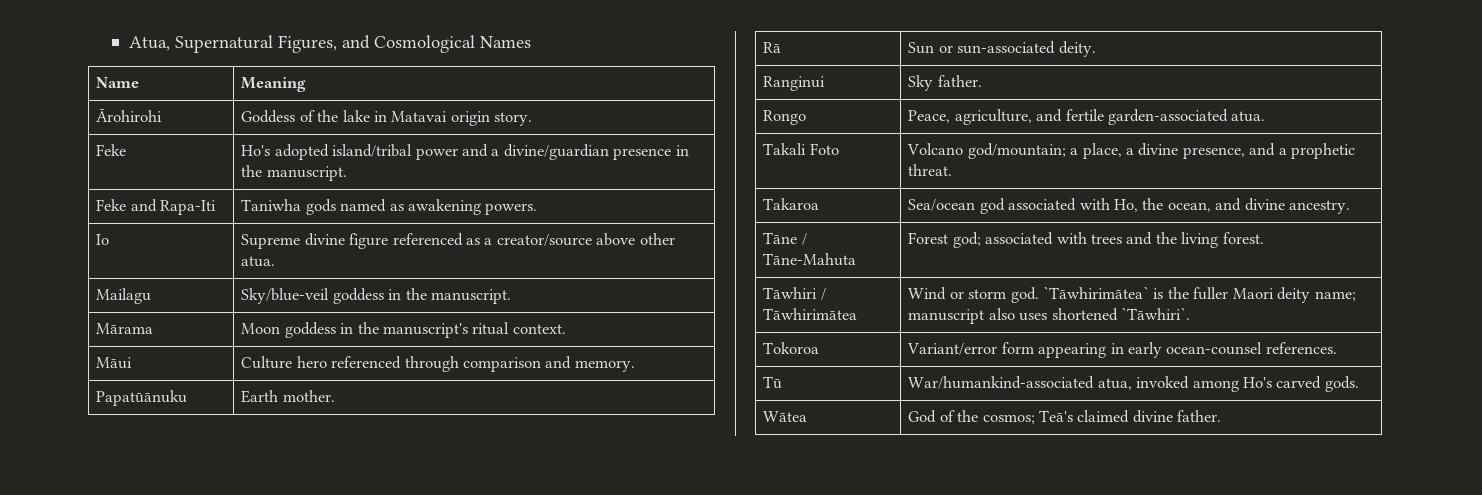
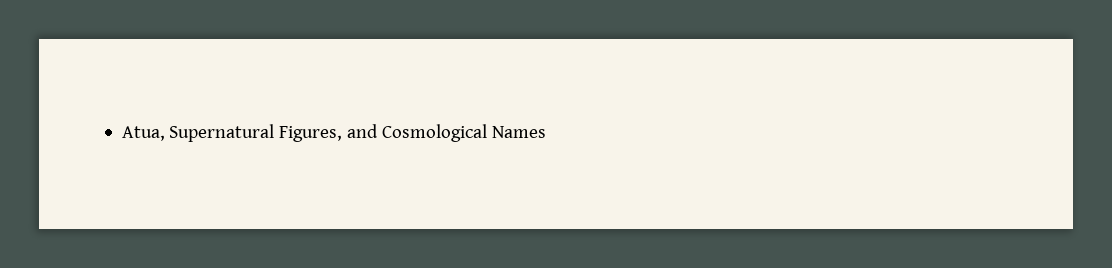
[96,77,140,88] [241,77,307,92] [96,109,163,122] [241,110,533,126] [96,144,127,156] [241,144,689,160] [241,165,347,181] [96,199,217,215] [241,199,538,215] [96,234,110,245] [241,233,675,249] [241,256,276,267] [96,288,152,304] [241,288,511,304] [96,323,154,334] [241,322,566,338] [96,357,133,369] [241,356,635,372] [96,390,188,406] [241,390,335,403] [763,42,782,53] [908,41,1096,57] [763,76,826,91] [908,75,982,91] [763,110,807,125] [908,109,1266,125] [763,143,839,155] [907,143,1356,159] [908,164,953,176] [763,198,820,210] [908,198,1351,214] [763,232,807,245] [763,253,857,266] [908,232,1264,248] [763,287,826,300] [763,308,858,320] [908,286,1356,303] [908,307,1190,324] [763,342,820,354] [907,342,1337,358] [763,376,783,389] [908,376,1359,392] [763,411,808,422] [908,410,1222,424] // Name | Meaning // Ārohirohi | Goddess of the lake in Matavai origin story. // Feke | Ho's adopted island/tribal power and a divine/guardian presence in the manuscript. // Feke and Rapa-Iti | Taniwha gods named as awakening powers. // Io | Supreme divine figure referenced as a creator/source above other atua. // Mailagu | Sky/blue-veil goddess in the manuscript. // Mārama | Moon goddess in the manuscript's ritual context. // Māui | Culture hero referenced through comparison and memory. // Papatūānuku | Earth mother. // Rā | Sun or sun-associated deity. // Ranginui | Sky father. // Rongo | Peace, agriculture, and fertile garden-associated atua. // Takali Foto | Volcano god/mountain; a place, a divine presence, and a prophetic threat. // Takaroa | Sea/ocean god associated with Ho, the ocean, and divine ancestry. // Tāne / Tāne-Mahuta | Forest god; associated with trees and the living forest. // Tāwhiri / Tāwhirimātea | Wind or storm god. `Tāwhirimātea` is the fuller Maori deity name; manuscript also uses shortened `Tāwhiri`. // Tokoroa | Variant/error form appearing in early ocean-counsel references. // Tū | War/humankind-associated atua, invoked among Ho's carved gods. // Wātea | God of the cosmos; Teā's claimed divine father. -> (547, 132) none

